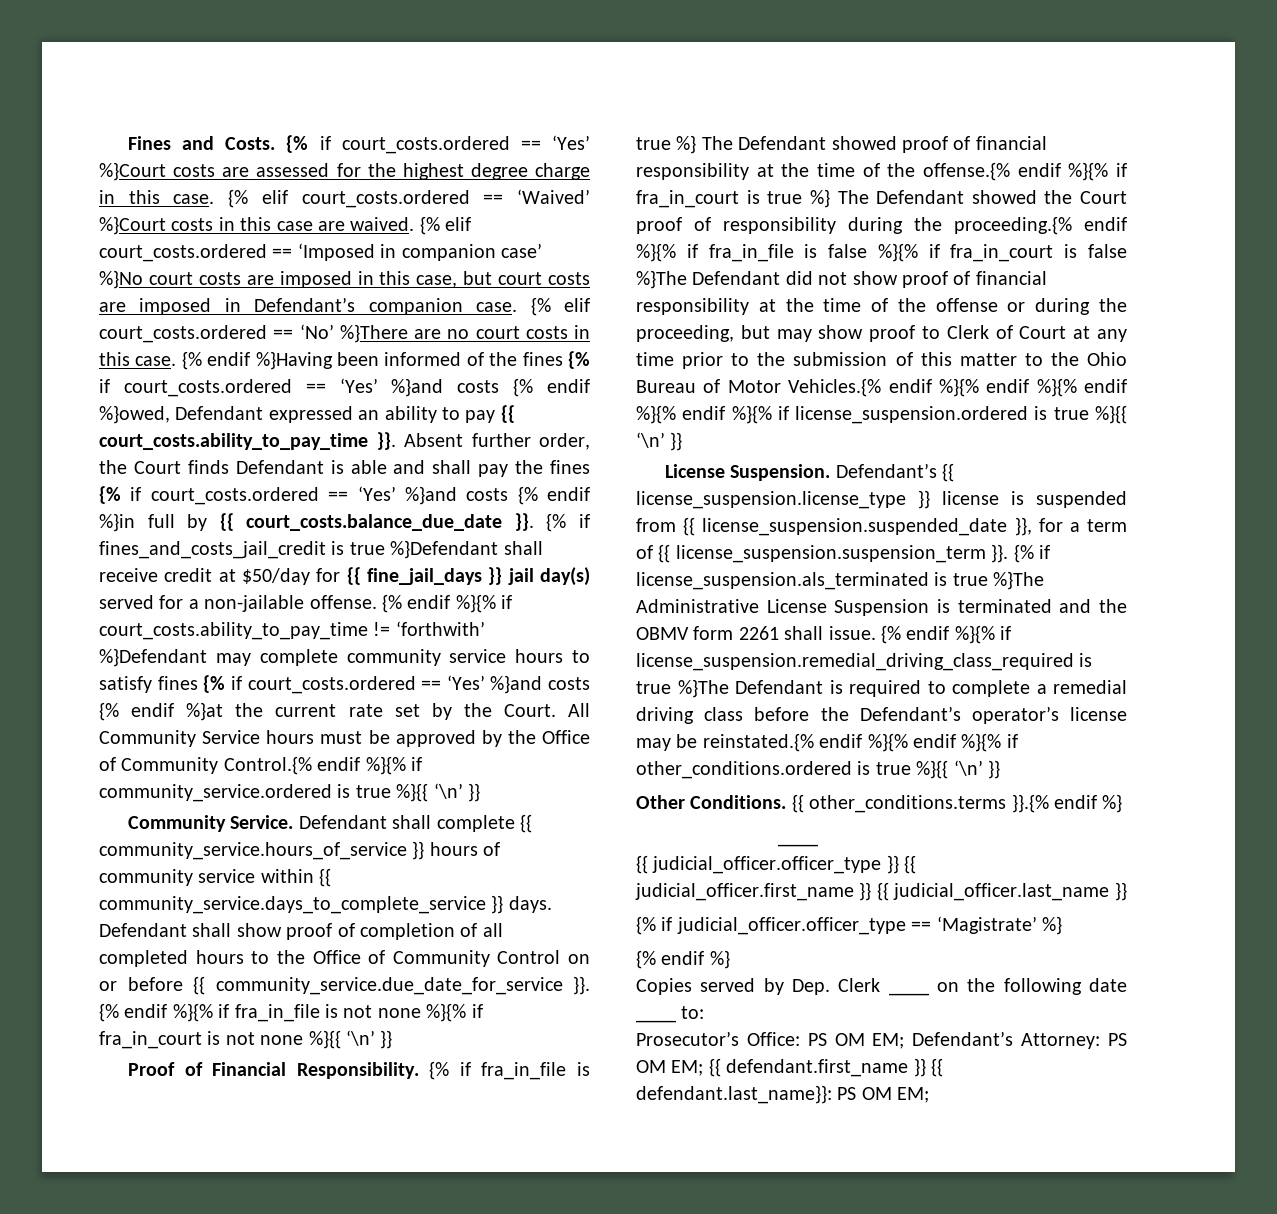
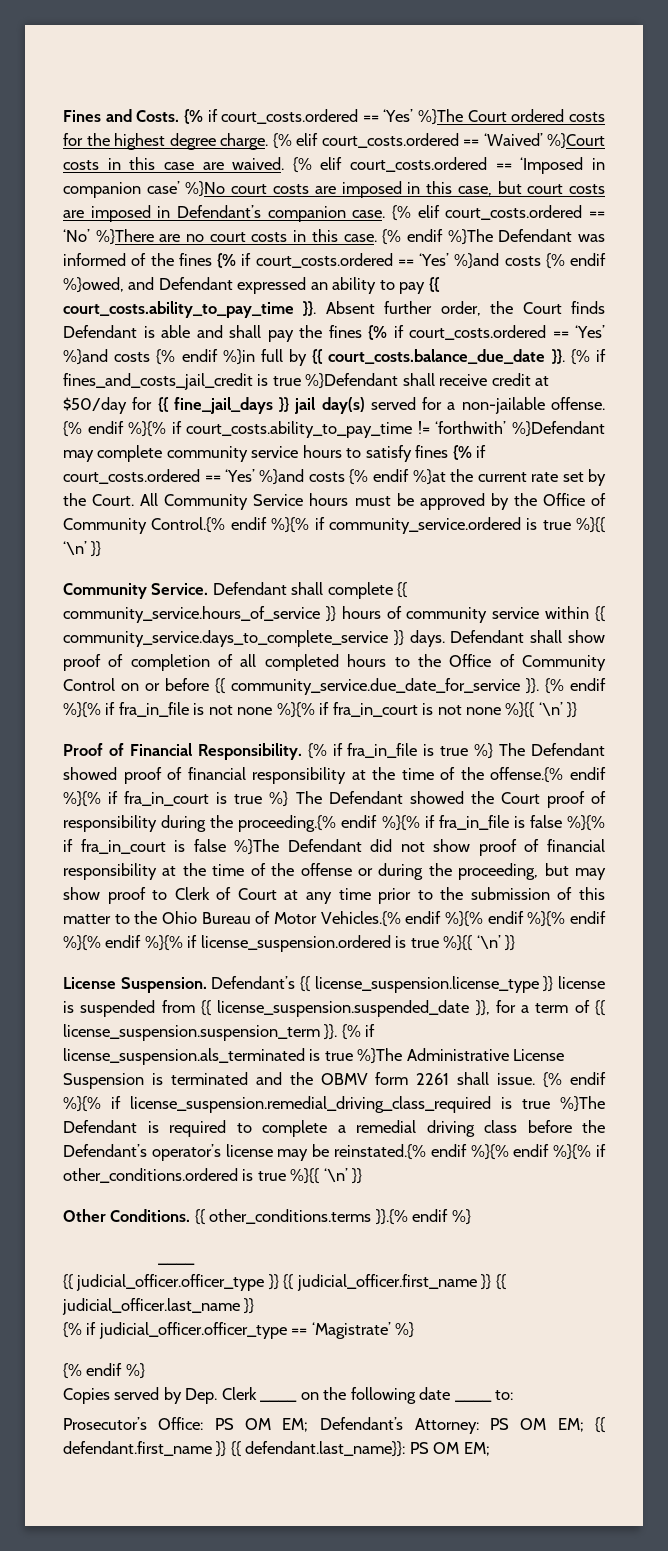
[99,162,590,181] [99,190,215,204] %}Court costs are assessed for the highest degree charge in this case. -> [418,109,605,125] [63,133,268,150] %}The Court ordered costs for the highest degree charge.
[255,351,379,370] %}Having been -> [447,229,606,245] %}The Defendant was
(170, 414) none -> [128,277,155,290] and

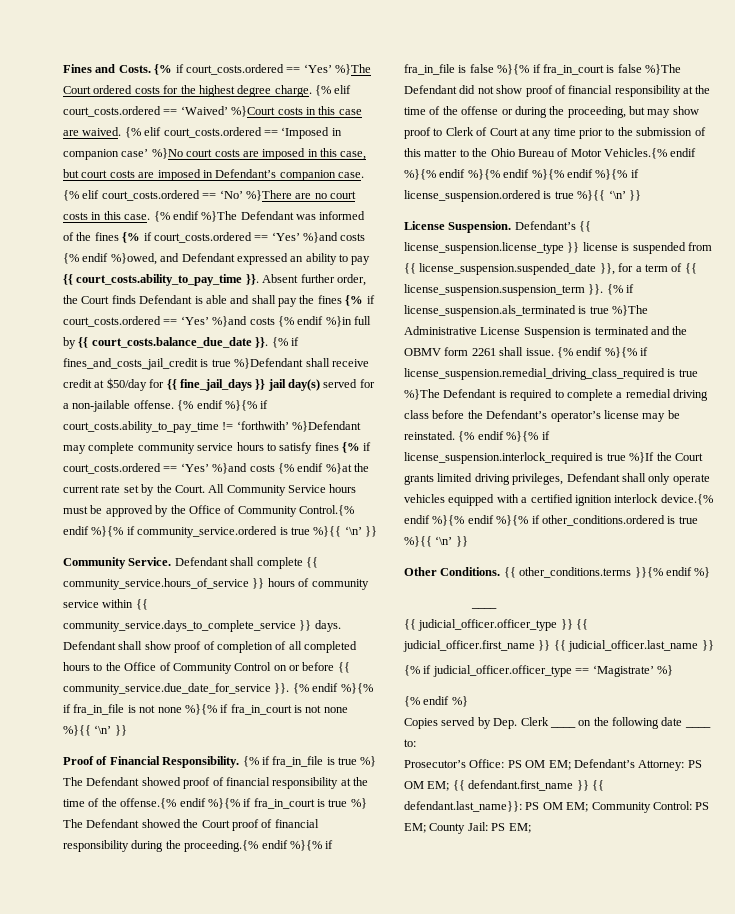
(606, 797) none -> [274,819,319,828] financial
[333,1144,426,1160] reinstated.{% -> [404,431,550,442] [404,452,703,464] [404,473,710,485] [404,494,713,506] reinstated. {% endif %}{% if license_suspension.interlock_required is true %}If the Court grants limited driving privileges, Defendant shall only operate vehicles equipped with a certified ignition interlock device.{%
[375,1209,408,1225] }}.{% -> [634,567,663,578] }}{%
(490, 1449) none -> [591,801,710,813] [404,822,531,834] Community Control: PS EM; County Jail: PS EM;

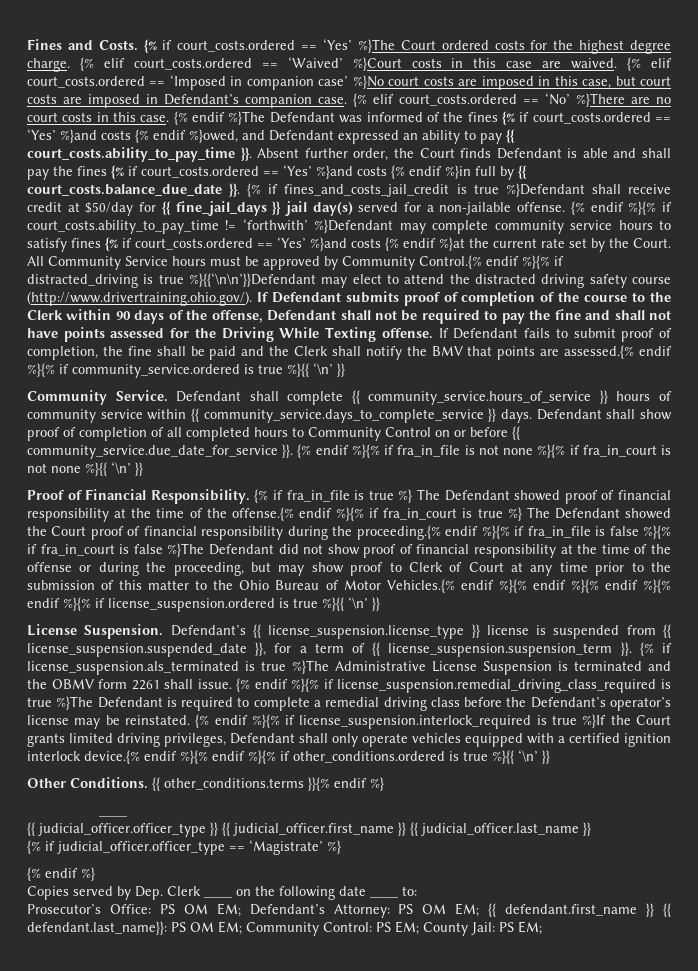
[170,505,236,514] the Office of -> (338, 263) none
(135, 530) none -> [27,272,671,288] [27,291,671,306] [27,309,672,324] [27,327,673,342] [27,345,672,360] [27,363,69,377] distracted_driving is true %}{{‘\n\n’}}Defendant may elect to attend the distracted driving safety course (http://www.drivertraining.ohio.gov/). If Defendant submits proof of completion of the course to the Clerk within 90 days of the offense, Defendant shall not be required to pay the fine and shall not have points assessed for the Driving While Texting offense. If Defendant fails to submit proof of completion, the fine shall be paid and the Clerk shall notify the BMV that points are assessed.{% endif %}{% if
[105,662,171,671] the Office of -> (304, 432) none

